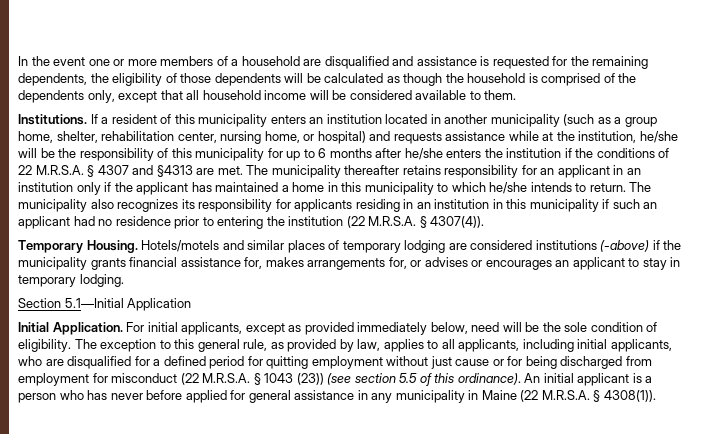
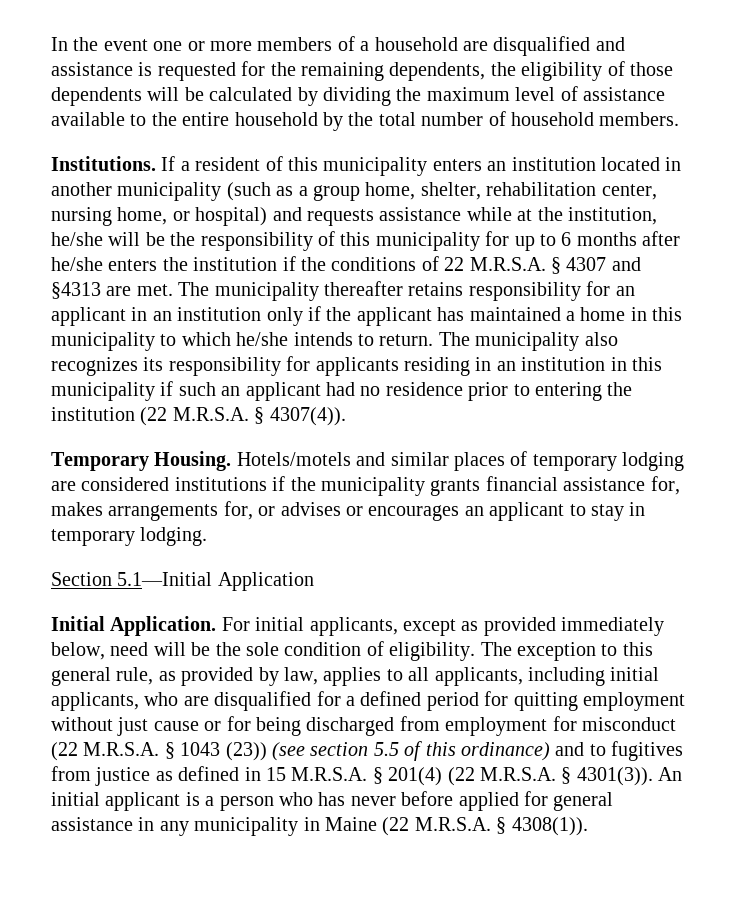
[386,73,637,86] [18,90,517,103] as though the household is comprised of the dependents only, except that all household income will be considered available to them. -> [297,86,665,106] [51,111,680,131] by dividing the maximum level of assistance available to the entire household by the total number of household members.
[600,240,650,252] (-above) -> (267, 484) none
[457,373,521,385] ordinance). -> [460,741,684,761] [51,766,653,786] ordinance) and to fugitives from justice as defined in 15 M.R.S.A. § 201(4) (22 M.R.S.A. § 4301(3)).

